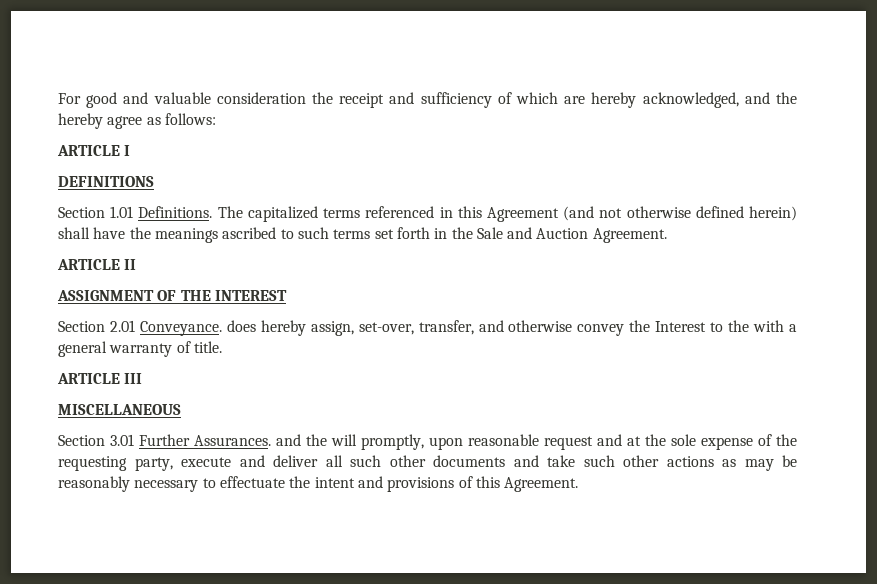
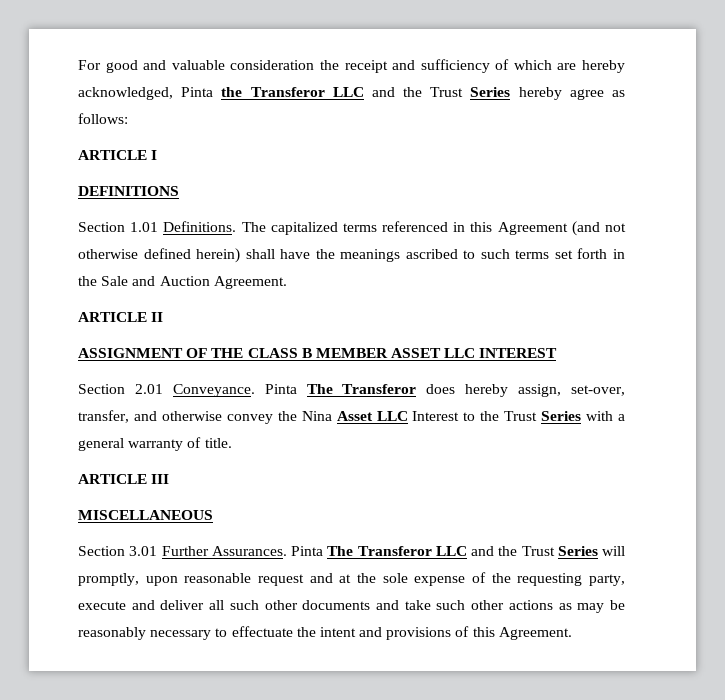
[744,92,798,104] and the -> [181,87,511,97] Pinta the Transferor LLC and the Trust Series
(211, 295) none -> [247,348,476,358] CLASS B MEMBER ASSET LLC
(222, 328) none -> [264,384,417,394] Pinta The Transferor
(651, 326) none -> [301,411,408,421] Nina Asset LLC
(750, 326) none -> [504,411,582,421] Trust Series
[276,434,327,446] and the -> [291,546,598,556] Pinta The Transferor LLC and the Trust Series

